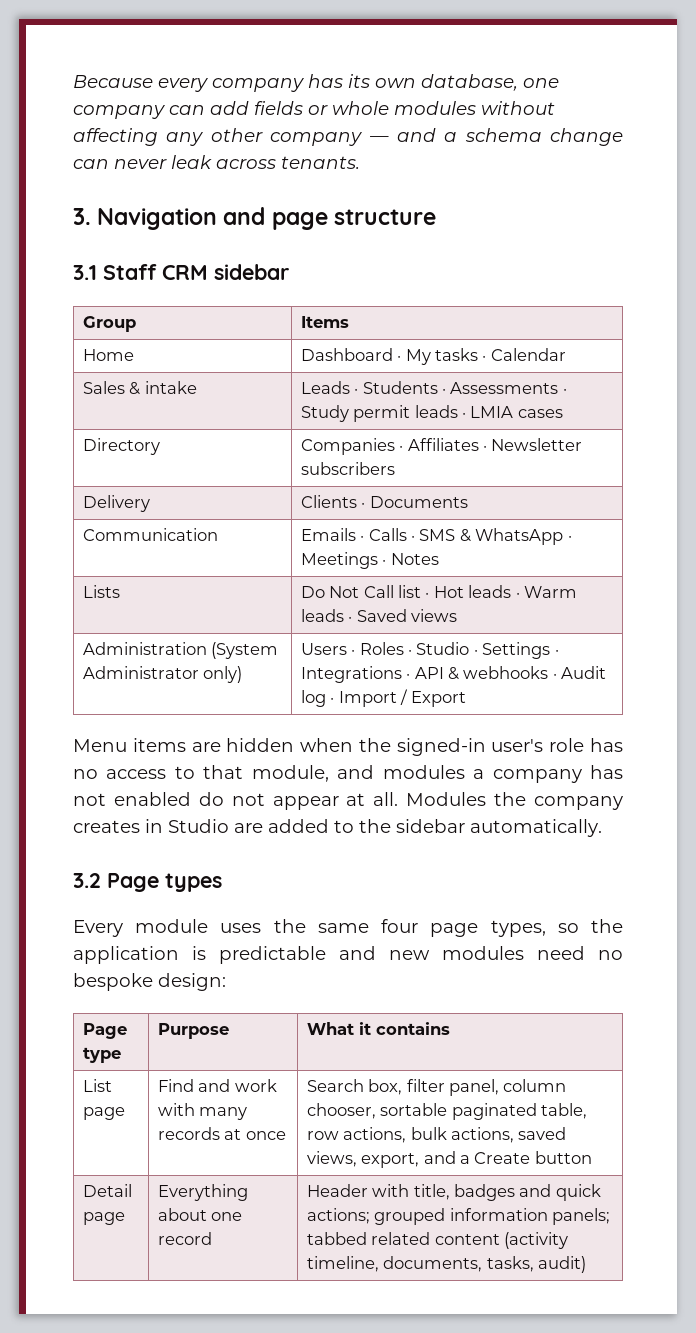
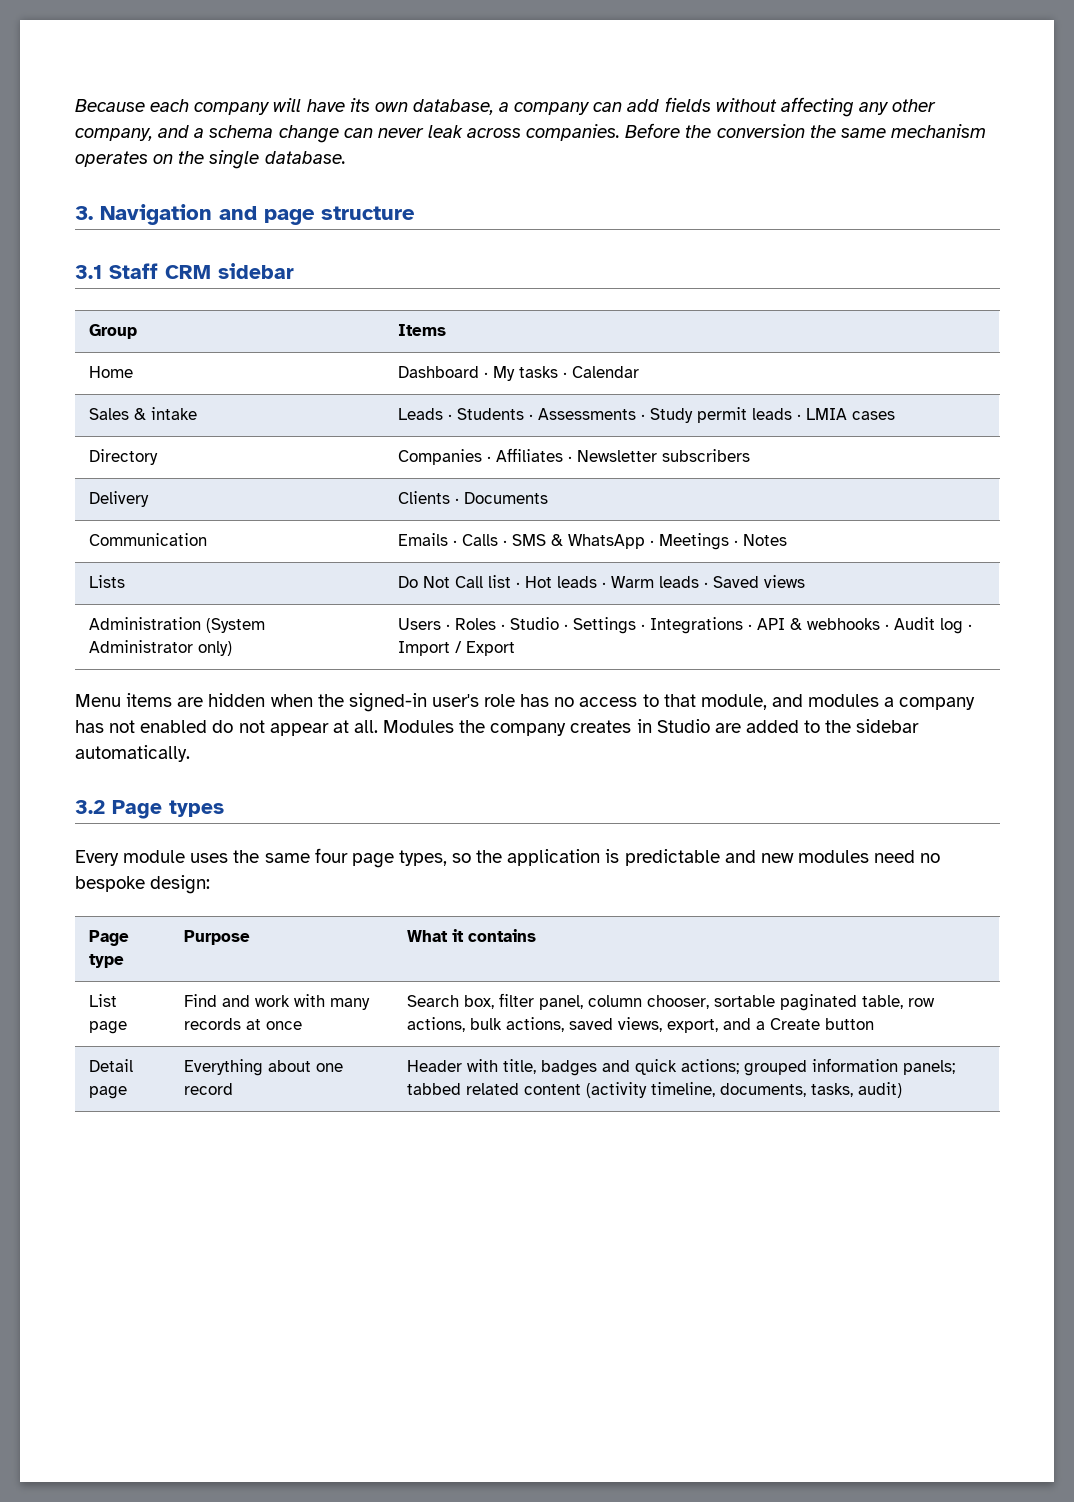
[158,74,343,92] every company has -> [150,98,345,115] each company will have
[523,78,559,88] one -> [499,102,510,112] a
[308,101,476,115] or whole modules -> (711, 104) none
[270,132,389,146] company — -> [75,128,153,141] company,
[281,156,360,169] tenants. -> [526,123,986,141] [75,150,346,169] companies. Before the conversion the same mechanism operates on the single database.

